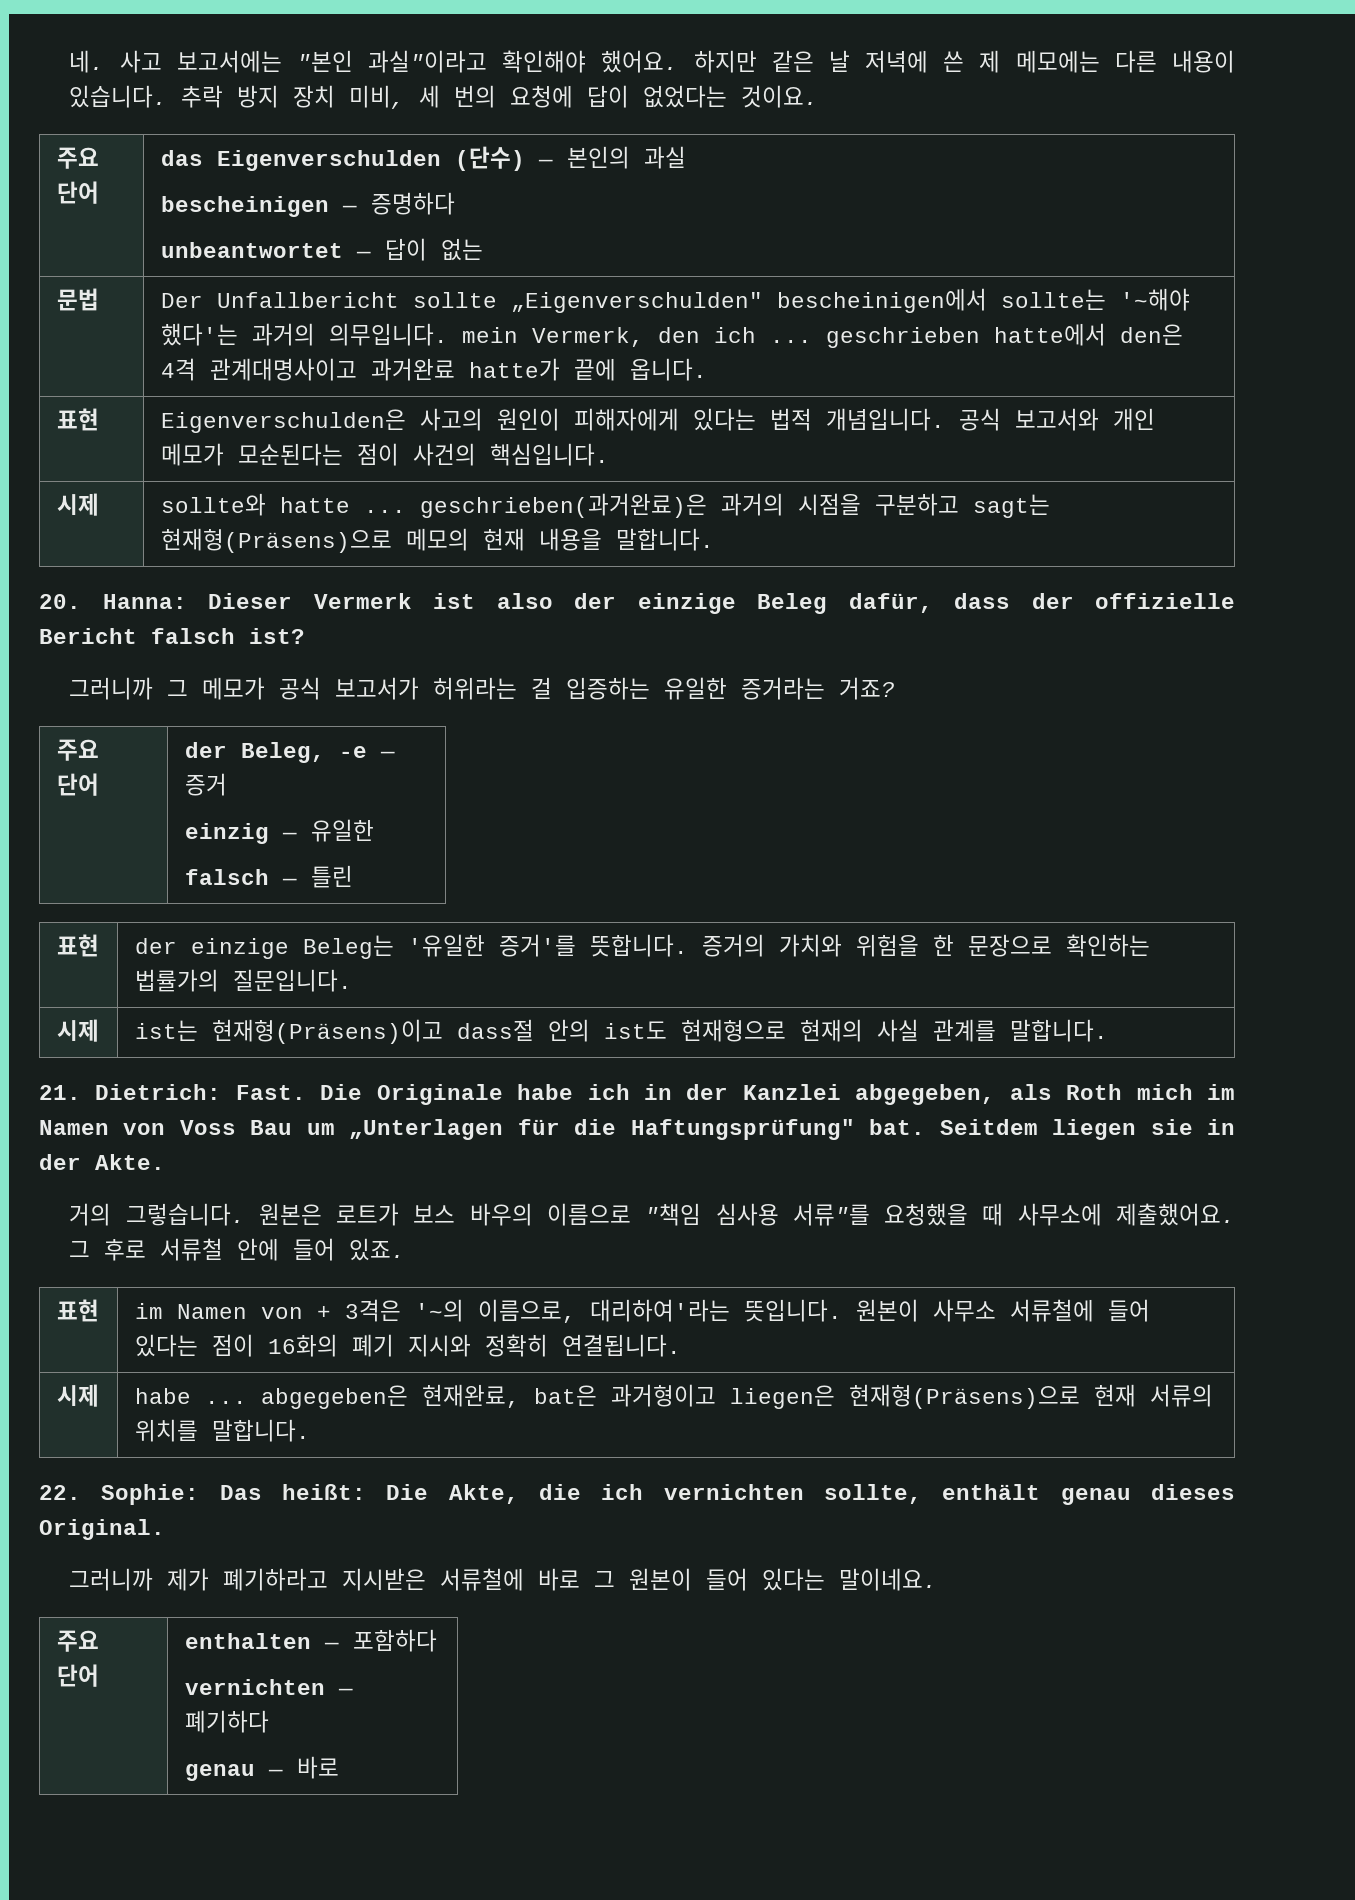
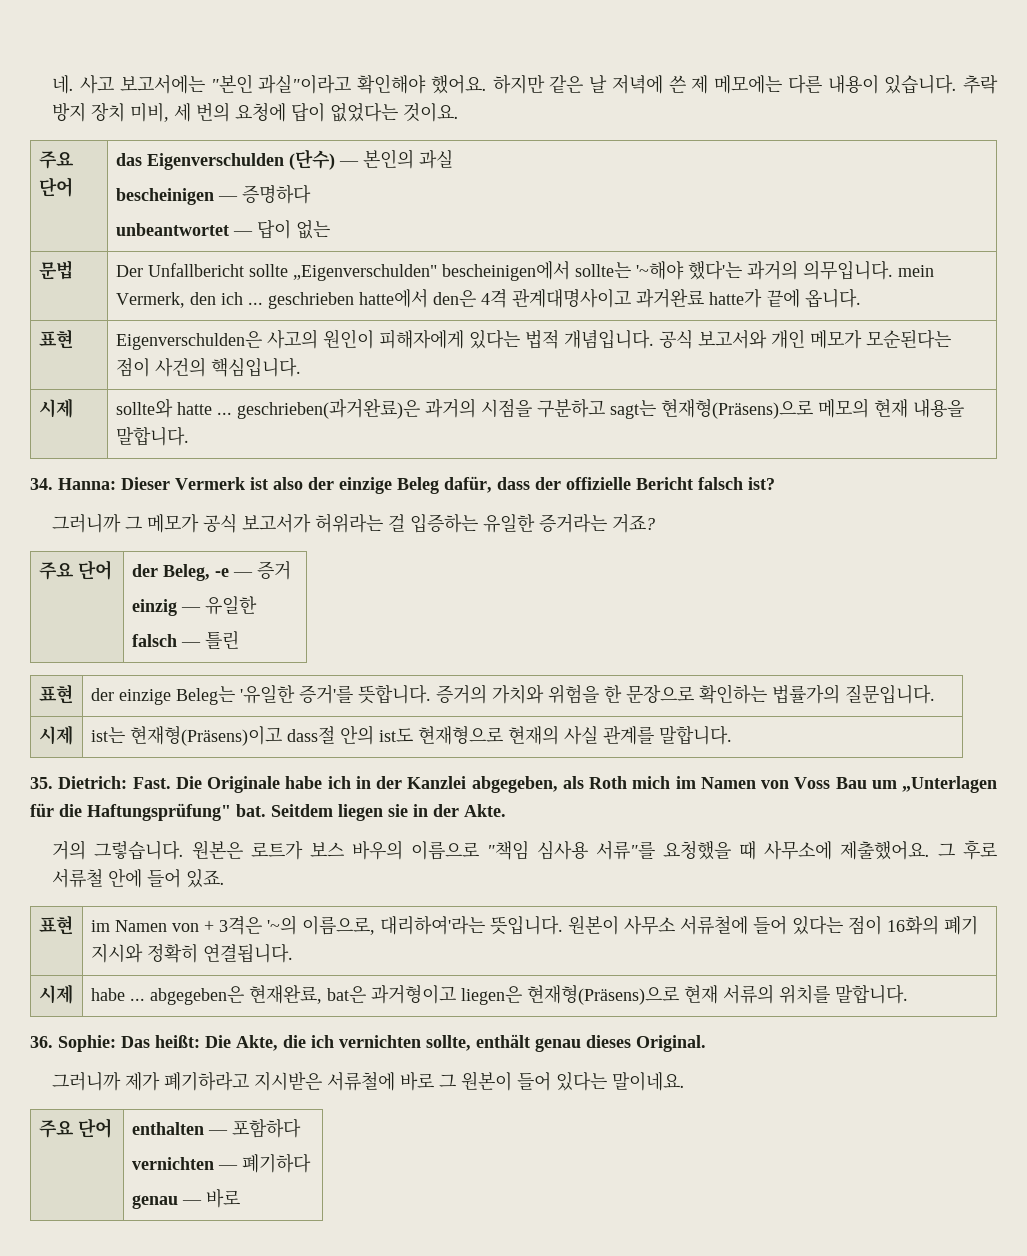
[39,594,81,609] 20. -> [30,478,53,490] 34.
[39,1085,81,1100] 21. -> [30,777,53,789] 35.
[39,1485,81,1500] 22. -> [30,1036,53,1048] 36.

